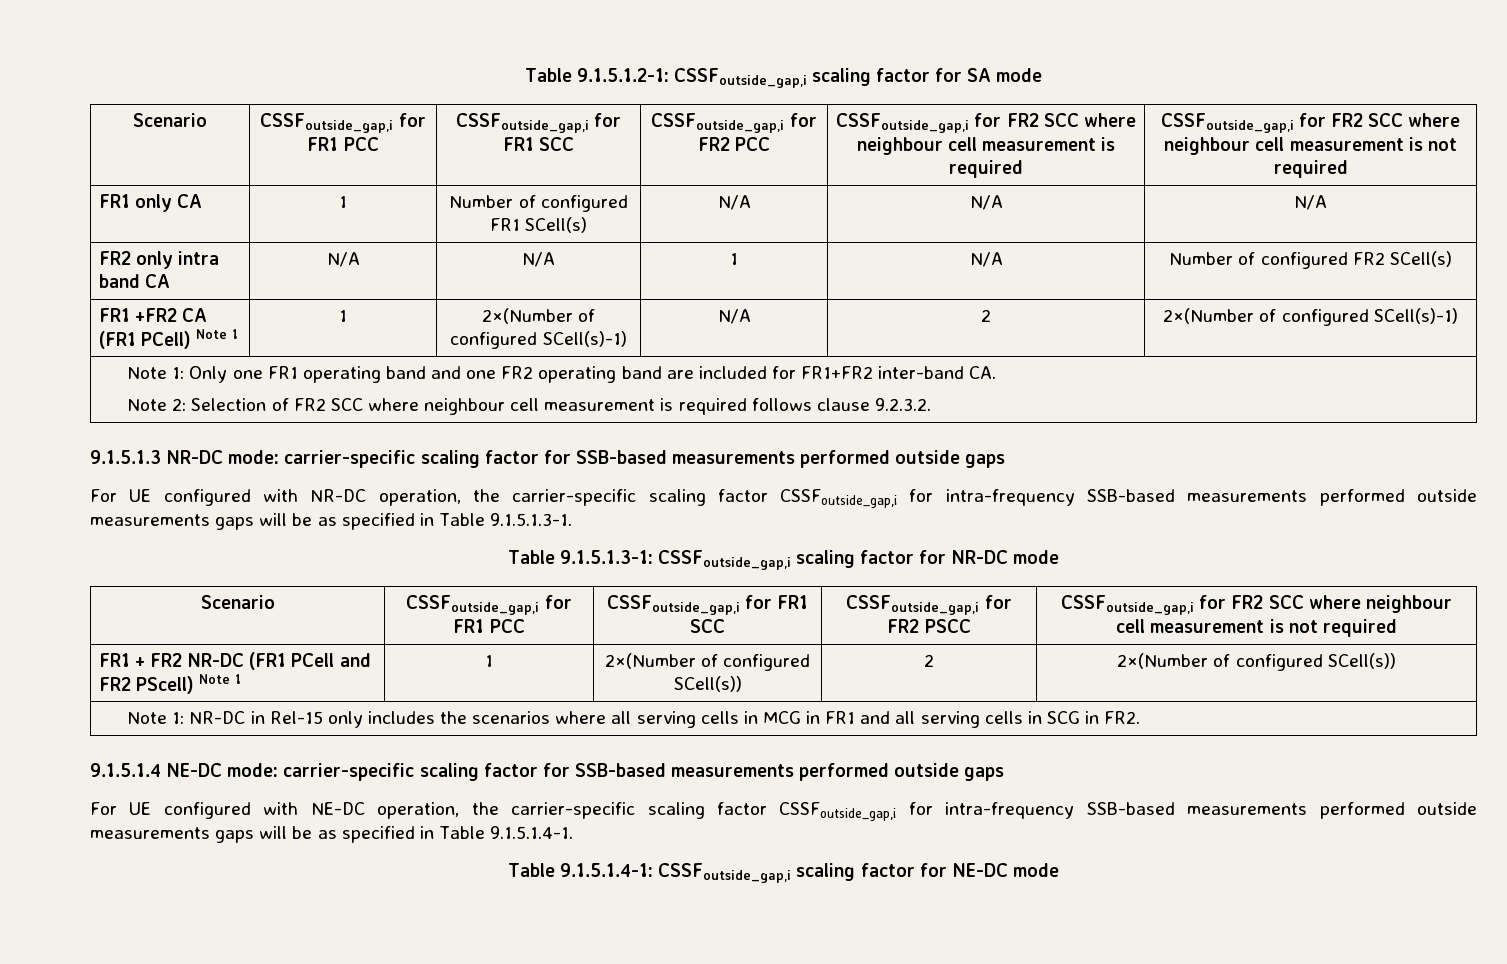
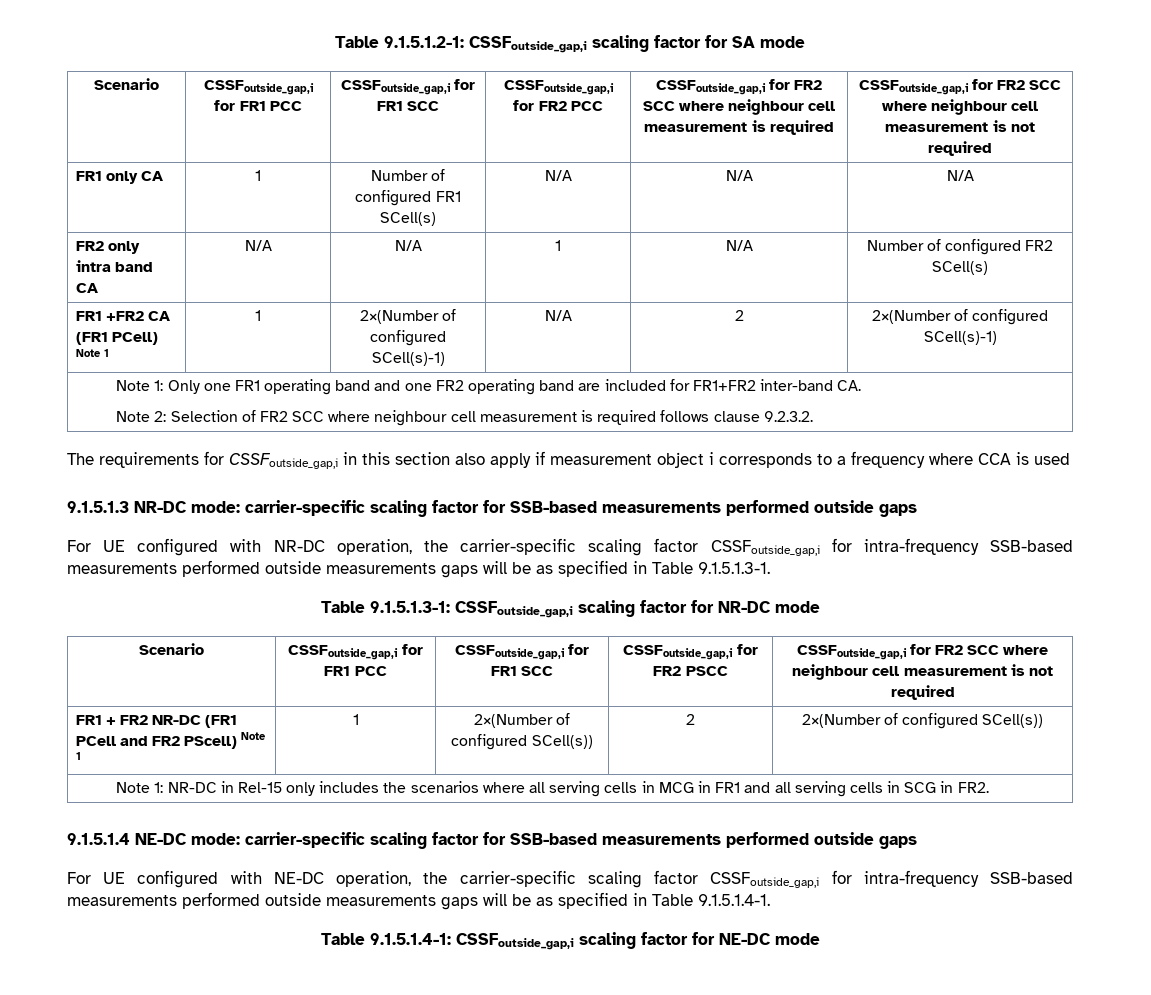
(931, 404) none -> [67,451,1070,469] // The requirements for CSSFoutside_gap,i in this section also apply if measurement object i corresponds to a frequency where CCA is used

